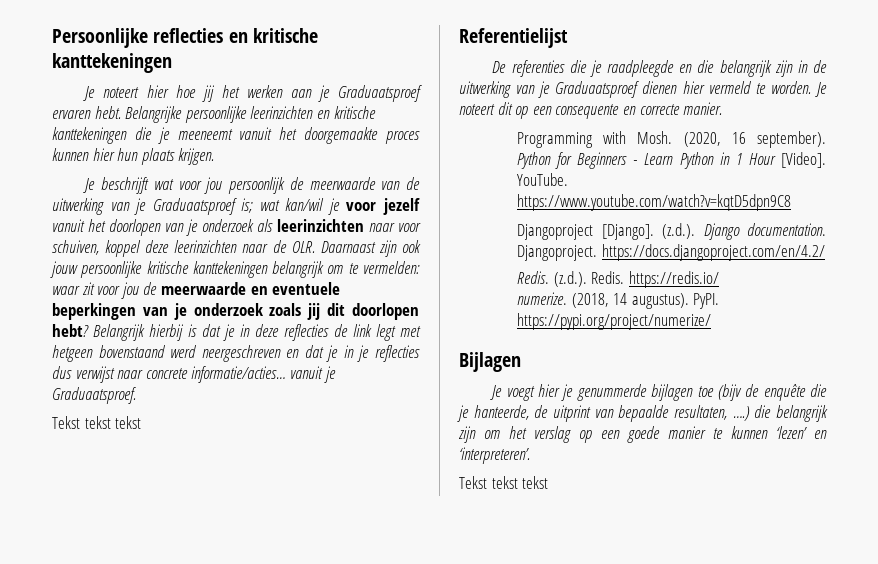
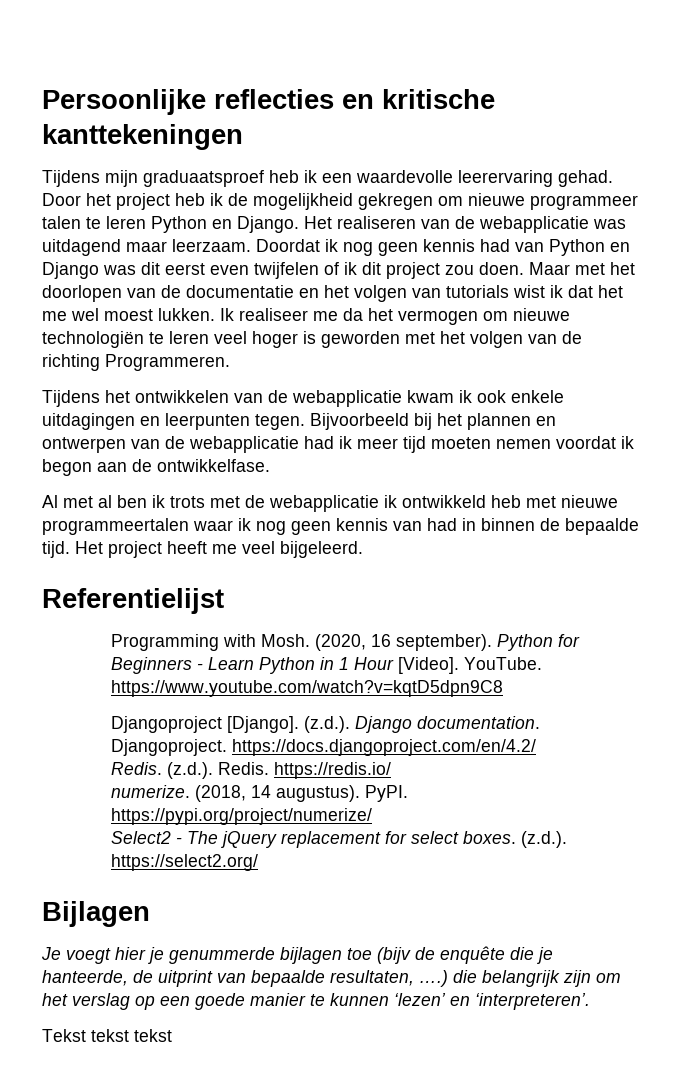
[83,85,422,102] [52,106,376,123] [52,127,420,144] [52,148,215,165] [83,177,420,194] [52,198,420,215] [52,219,421,236] [52,240,421,257] [50,261,420,278] [52,282,341,299] [52,303,419,320] [52,324,421,341] [52,345,420,362] [52,366,336,383] [52,387,136,404] [52,416,142,429] [459,28,568,48] [492,60,827,77] [459,81,827,98] [459,102,723,119] Je noteert hier hoe jij het werken aan je Graduaatsproef ervaren hebt. Belangrijke persoonlijke leerinzichten en kritische kanttekeningen die je meeneemt vanuit het doorgemaakte proces kunnen hier hun plaats krijgen. // Je beschrijft wat voor jou persoonlijk de meerwaarde van de uitwerking van je Graduaatsproef is; wat kan/wil je voor jezelf vanuit het doorlopen van je onderzoek als leerinzichten naar voor schuiven, koppel deze leerinzichten naar de OLR. Daarnaast zijn ook jouw persoonlijke kritische kanttekeningen belangrijk om te vermelden: waar zit voor jou de meerwaarde en eventuele beperkingen van je onderzoek zoals jij dit doorlopen hebt? Belangrijk hierbij is dat je in deze reflecties de link legt met hetgeen bovenstaand werd neergeschreven en dat je in je reflecties dus verwijst naar concrete informatie/acties… vanuit je Graduaatsproef. // Tekst tekst tekst // Referentielijst // De referenties die je raadpleegde en die belangrijk zijn in de uitwerking van je Graduaatsproef dienen hier vermeld te worden. Je noteert dit op een consequente en correcte manier. -> [42,170,613,187] [42,193,638,210] [42,216,626,233] [42,239,630,256] [42,262,635,279] [42,285,623,302] [42,308,570,325] [42,331,582,348] [42,354,230,371] [42,390,564,407] [42,413,556,430] [42,436,634,453] [42,459,270,476] [42,495,618,512] [42,518,639,535] [42,541,363,558] [42,588,224,614] Tijdens mijn graduaatsproef heb ik een waardevolle leerervaring gehad. Door het project heb ik de mogelijkheid gekregen om nieuwe programmeer talen te leren Python en Django. Het realiseren van de webapplicatie was uitdagend maar leerzaam. Doordat ik nog geen kennis had van Python en Django was dit eerst even twijfelen of ik dit project zou doen. Maar met het doorlopen van de documentatie en het volgen van tutorials wist ik dat het me wel moest lukken. Ik realiseer me da het vermogen om nieuwe technologiën te leren veel hoger is geworden met het volgen van de richting Programmeren. // Tijdens het ontwikkelen van de webapplicatie kwam ik ook enkele uitdagingen en leerpunten tegen. Bijvoorbeeld bij het plannen en ontwerpen van de webapplicatie had ik meer tijd moeten nemen voordat ik begon aan de ontwikkelfase. // Al met al ben ik trots met de webapplicatie ik ontwikkeld heb met nieuwe programmeertalen waar ik nog geen kennis van had in binnen de bepaalde tijd. Het project heeft me veel bijgeleerd. // Referentielijst
(712, 321) none -> [111,831,568,848] [111,854,259,871] // Select2 - The jQuery replacement for select boxes. (z.d.). https://select2.org/

